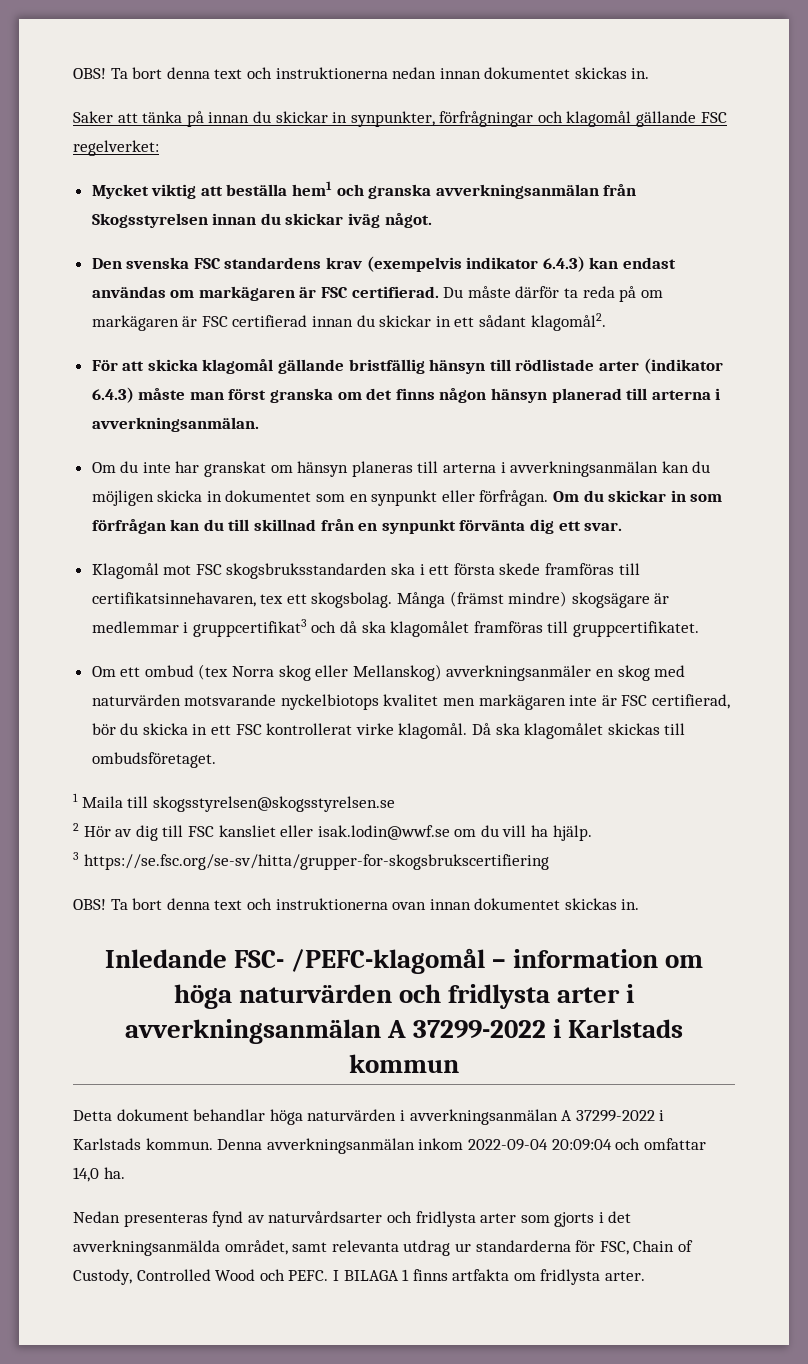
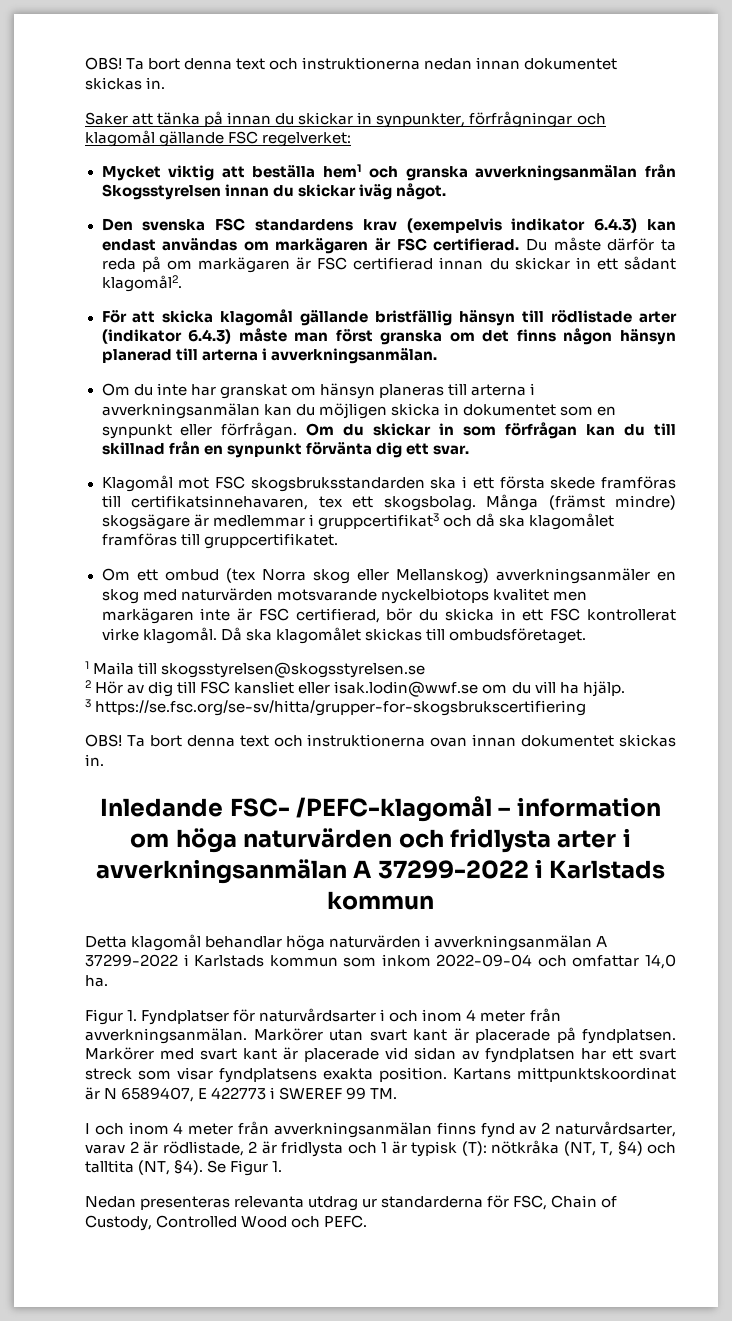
[116,1109,189,1121] dokument -> [131,934,202,951] klagomål
[145,1138,415,1154] kommun. Denna avverkningsanmälan -> [269,955,377,967] kommun som
[551,1139,612,1151] 20:09:04 -> (533, 960) none
[73,1211,632,1227] [73,1240,328,1256] Nedan presenteras fynd av naturvårdsarter och fridlysta arter som gjorts i det avverkningsanmälda området, samt -> [85,1008,561,1025] [85,1027,676,1044] [85,1047,676,1063] [85,1067,676,1083] [85,1087,398,1102] [85,1121,676,1138] [85,1140,676,1157] [85,1160,283,1176] [85,1196,231,1210] Figur 1. Fyndplatser för naturvårdsarter i och inom 4 meter från avverkningsanmälan. Markörer utan svart kant är placerade på fyndplatsen. Markörer med svart kant är placerade vid sidan av fyndplatsen har ett svart streck som visar fyndplatsens exakta position. Kartans mittpunktskoordinat är N 6589407, E 422773 i SWEREF 99 TM. // I och inom 4 meter från avverkningsanmälan finns fynd av 2 naturvårdsarter, varav 2 är rödlistade, 2 är fridlysta och 1 är typisk (T): nötkråka (NT, T, §4) och talltita (NT, §4). Se Figur 1. // Nedan presenteras
[332,1269,646,1285] I BILAGA 1 finns artfakta om fridlysta arter. -> (368, 1221) none

